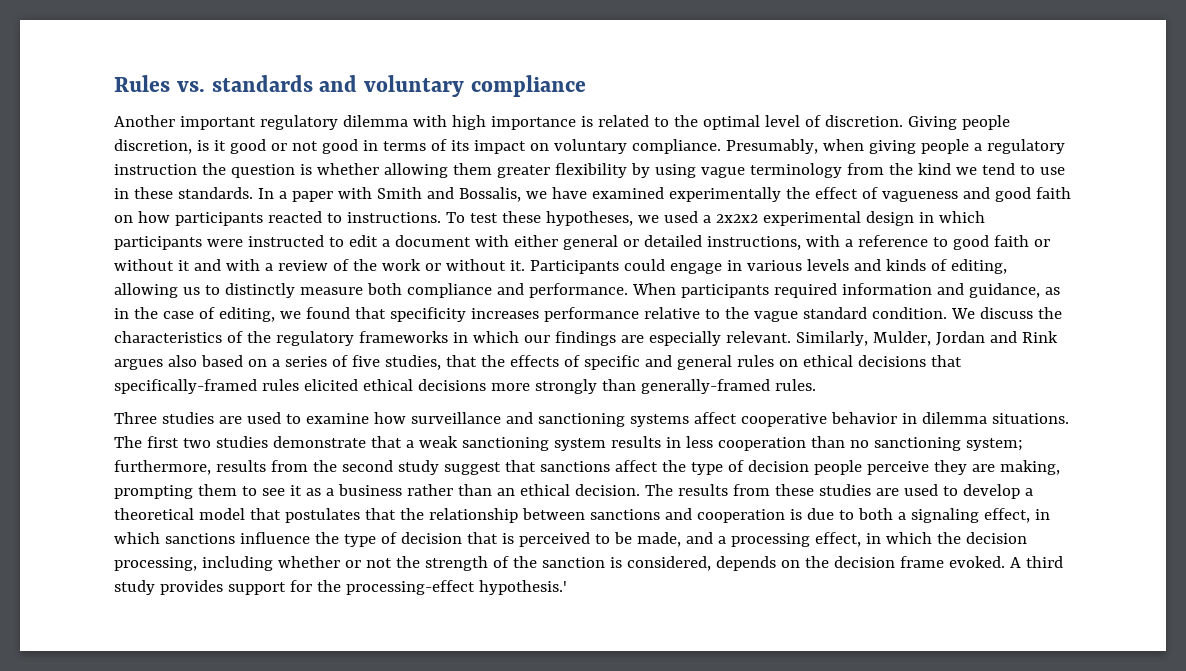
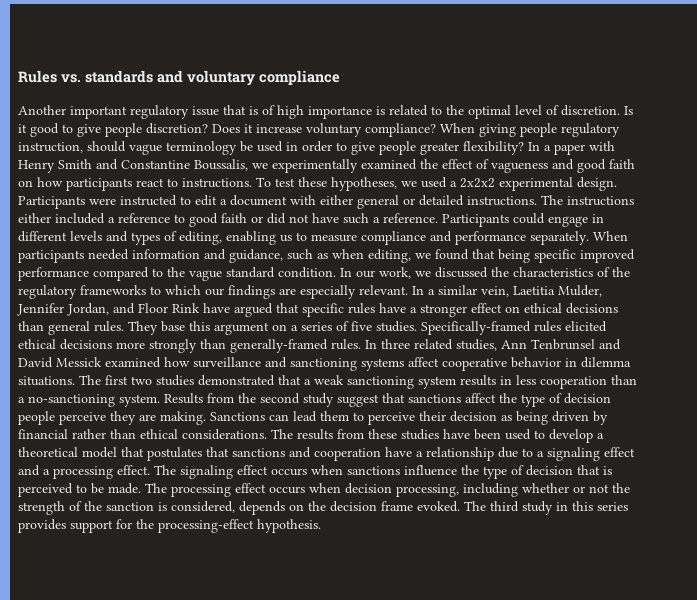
[342,115,447,127] dilemma with -> [192,105,275,116] issue that is of
[907,115,1010,130] [114,139,1065,154] [114,163,1065,178] [114,187,253,199] Giving people discretion, is it good or not good in terms of its impact on voluntary compliance. Presumably, when giving people a regulatory instruction the question is whether allowing them greater flexibility by using vague terminology from the kind we tend to use in these standards. -> [624,106,633,115] [18,123,620,137] [18,141,524,155] Is it good to give people discretion? Does it increase voluntary compliance? When giving people regulatory instruction, should vague terminology be used in order to give people greater flexibility?
(372, 193) none -> [18,160,55,173] Henry
[458,187,781,202] Bossalis, we have examined experimentally -> [121,159,417,173] Constantine Boussalis, we experimentally examined
[267,211,322,223] reacted -> [136,178,164,187] react
[865,211,985,226] [114,236,202,250] design in which participants -> [577,177,617,191] [18,196,85,209] design. Participants
[706,235,840,250] instructions, with -> [467,195,634,206] [18,213,105,224] instructions. The instructions either included
[114,259,525,271] without it and with a review of the work or without it. -> [267,213,438,224] did not have such a reference.
[746,260,802,271] various -> [18,231,67,242] different
[885,259,1007,274] [114,283,178,298] kinds of editing, allowing -> [131,231,276,245] types of editing, enabling
[224,283,628,298] distinctly measure both compliance and performance. -> [311,231,589,245] measure compliance and performance separately.
[773,283,837,298] required -> [88,249,129,260] needed
[1044,287,1060,295] [114,307,700,322] as in the case of editing, we found that specificity increases performance relative -> [287,249,635,263] [18,267,149,281] such as when editing, we found that being specific improved performance compared
[950,307,1033,319] We discuss -> [340,267,488,279] In our work, we discussed
[452,332,468,343] in -> [150,286,161,295] to
[795,331,1058,346] [114,355,243,370] Similarly, Mulder, Jordan and Rink argues also based -> [412,285,602,297] [17,303,618,317] [18,321,269,335] In a similar vein, Laetitia Mulder, Jennifer Jordan, and Floor Rink have argued that specific rules have a stronger effect on ethical decisions than general rules. They base this argument
[384,355,962,370] [114,379,257,394] studies, that the effects of specific and general rules on ethical decisions that specifically-framed -> [376,321,531,335] studies. Specifically-framed
[114,412,369,424] // Three studies are used to examine -> [365,339,621,351] [18,357,161,368] In three related studies, Ann Tenbrunsel and David Messick examined
[272,436,366,448] demonstrate -> [198,375,275,386] demonstrated
[849,437,1023,451] [114,460,266,475] no sanctioning system; furthermore, results -> [18,393,203,407] a no-sanctioning system. Results
[999,460,1060,475] [114,484,640,499] making, prompting them to see it as a business rather than an ethical decision. -> [160,411,608,425] [18,429,267,440] making. Sanctions can lead them to perceive their decision as being driven by financial rather than ethical considerations.
[875,488,899,496] are -> [443,429,501,440] have been
[399,508,802,523] the relationship between sanctions and cooperation is -> [232,447,494,461] sanctions and cooperation have a relationship
[857,508,893,520] both -> (533, 452) none
[983,508,1050,523] [114,532,160,544] effect, in which -> [604,447,635,457] [18,465,343,479] effect and a processing effect. The signaling effect occurs when
[636,532,961,547] made, and a processing effect, in which the -> [108,483,341,497] made. The processing effect occurs when
[1009,557,1021,568] A -> [464,501,486,511] The
(155, 587) none -> [556,501,628,511] in this series
[478,580,567,595] hypothesis.' -> [257,519,321,533] hypothesis.

